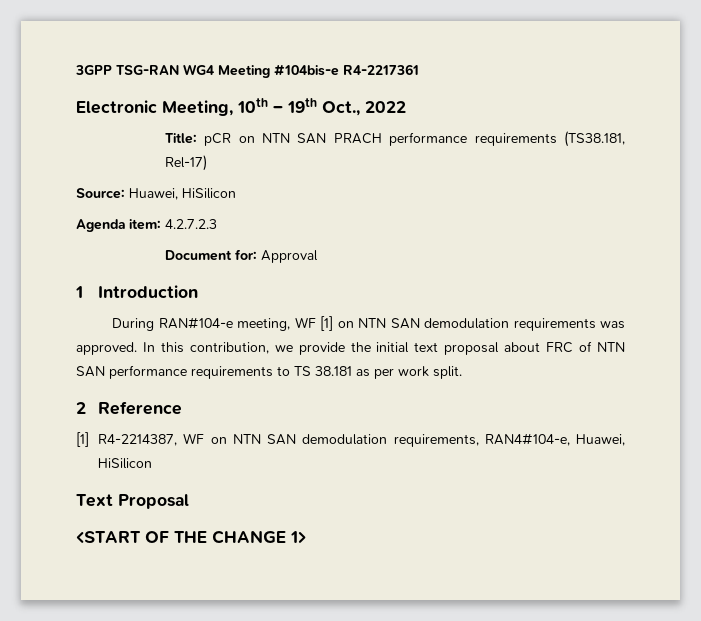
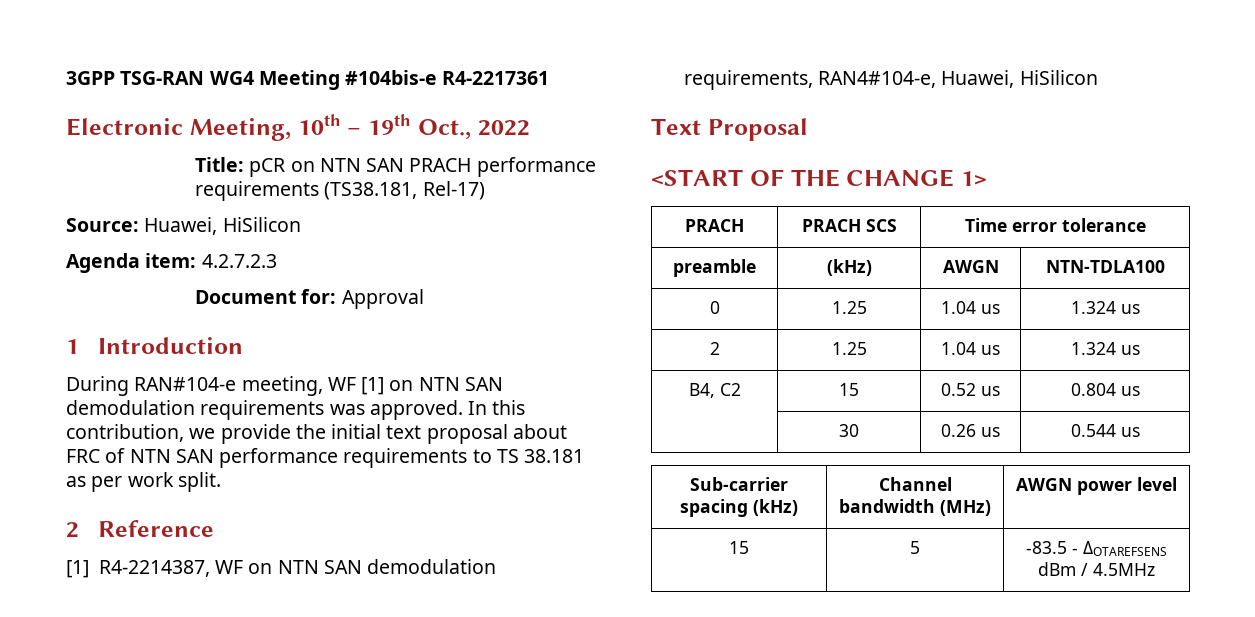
(306, 537) none -> [685,219,744,232] [801,219,897,232] [964,218,1146,232] [673,259,756,277] [826,259,872,276] [942,260,999,273] [1045,260,1165,273] [709,301,720,314] [831,301,867,314] [941,301,1000,314] [1070,301,1140,314] [709,342,720,355] [831,342,867,355] [941,342,1000,355] [1070,342,1140,355] [688,383,741,398] [839,383,859,396] [941,383,1000,396] [1070,383,1140,396] [839,424,859,437] [941,424,1000,437] [1070,424,1140,437] [690,477,788,491] [680,499,798,517] [878,477,952,491] [839,499,991,516] [1016,477,1177,495] [729,541,749,554] [910,541,920,554] [1026,541,1167,556] [1038,562,1155,576] // PRACH | PRACH SCS | Time error tolerance // preamble | (kHz) | AWGN | NTN-TDLA100 // 0 | 1.25 | 1.04 us | 1.324 us // 2 | 1.25 | 1.04 us | 1.324 us // B4, C2 | 15 | 0.52 us | 0.804 us // | 30 | 0.26 us | 0.544 us // Sub-carrier spacing (kHz) | Channel bandwidth (MHz) | AWGN power level // 15 | 5 | -83.5 - ΔOTAREFSENS dBm / 4.5MHz

